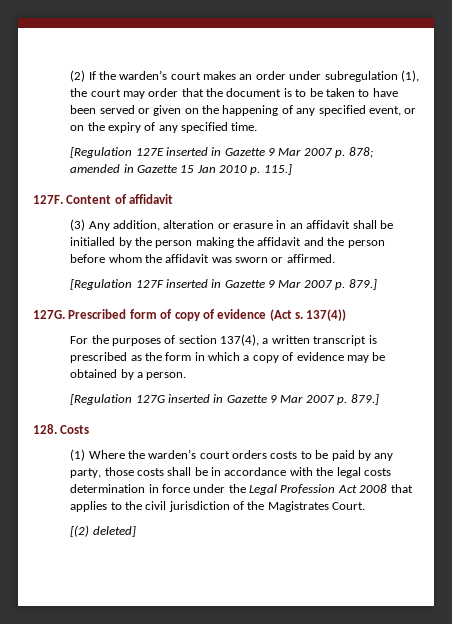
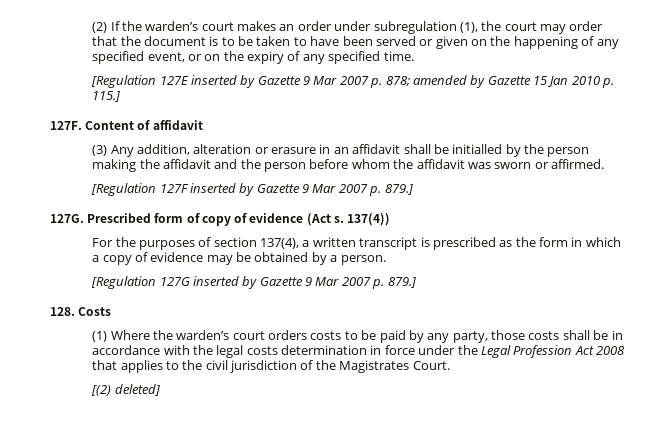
[211,147,222,156] in -> [240,75,256,88] by
[123,164,134,173] in -> [470,75,486,88] by
[211,279,222,288] in -> [239,183,255,196] by
[213,394,224,403] in -> [242,276,258,289] by

